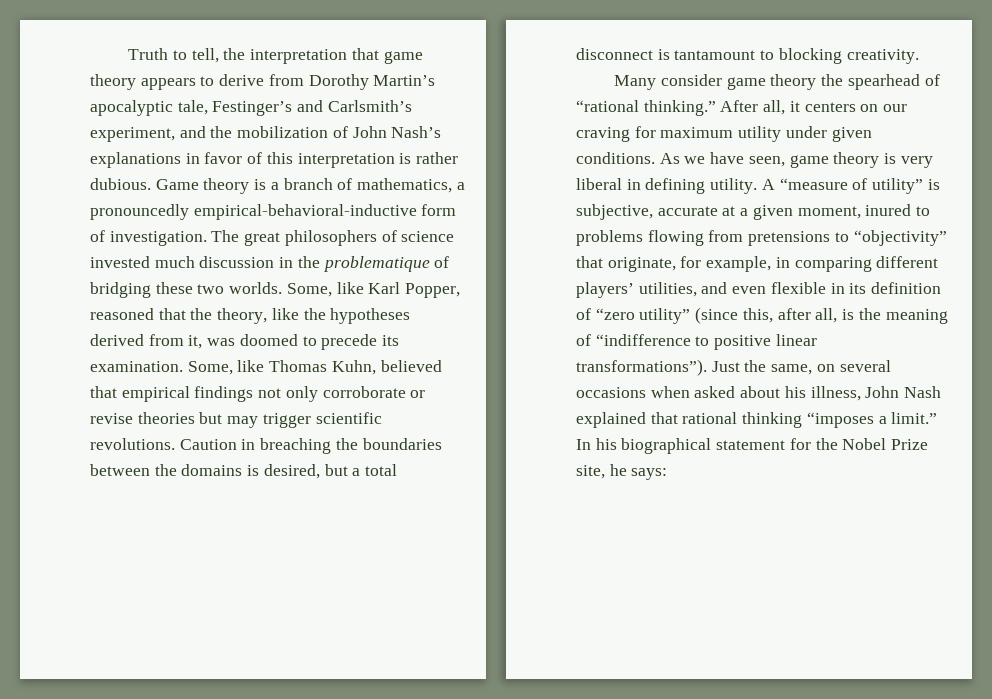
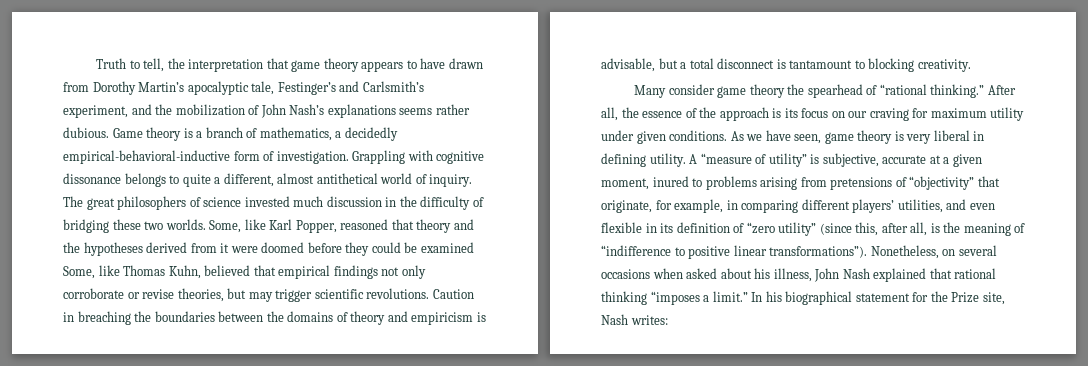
[219,74,265,86] derive -> [420,58,483,69] have drawn
[185,152,412,168] in favor of this interpretation is -> [399,108,433,115] seems
[90,204,189,220] pronouncedly -> [344,127,398,141] decidedly
(207, 238) none -> [352,150,485,164] [63,173,473,187] Grappling with cognitive dissonance belongs to quite a different, almost antithetical world of inquiry.
[322,256,430,272] problematique -> [420,196,471,210] difficulty
[190,308,299,324] the theory, like -> [416,219,474,233] theory and
[188,334,400,350] [90,361,183,372] it, was doomed to precede its examination. -> [220,242,474,256] it were doomed before they could be examined
[137,412,195,424] theories -> [177,288,224,302] theories,
[247,464,320,479] is desired, -> [336,311,486,325] [601,58,655,72] of theory and empiricism is advisable,
[789,101,856,112] it centers -> [621,107,829,121] the essence of the approach is its focus
[647,230,704,246] flowing -> [760,177,798,190] arising
[834,232,849,242] to -> [895,177,907,187] of
[711,360,813,375] Just the same, -> [870,245,939,259] Nonetheless,
[842,438,887,450] Nobel -> (948, 296) none
[609,464,668,480] he says: -> [601,314,668,325] Nash writes:

